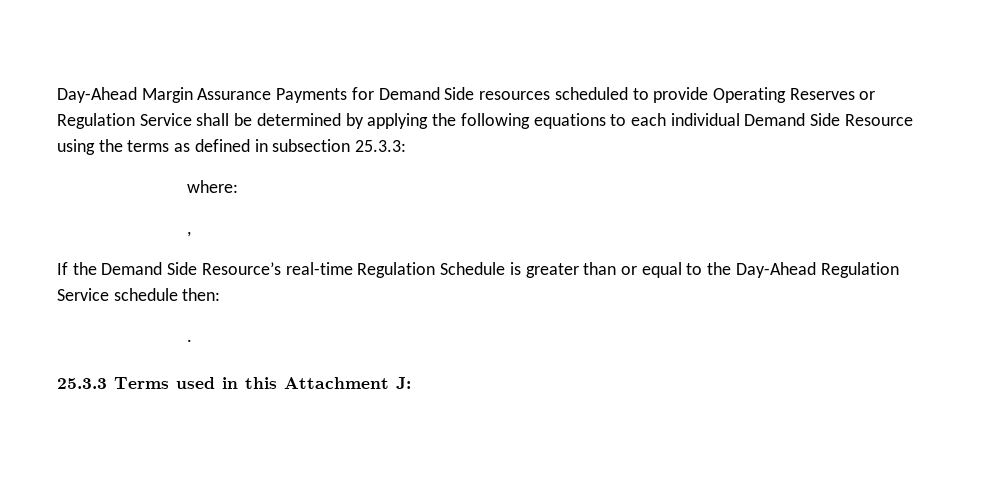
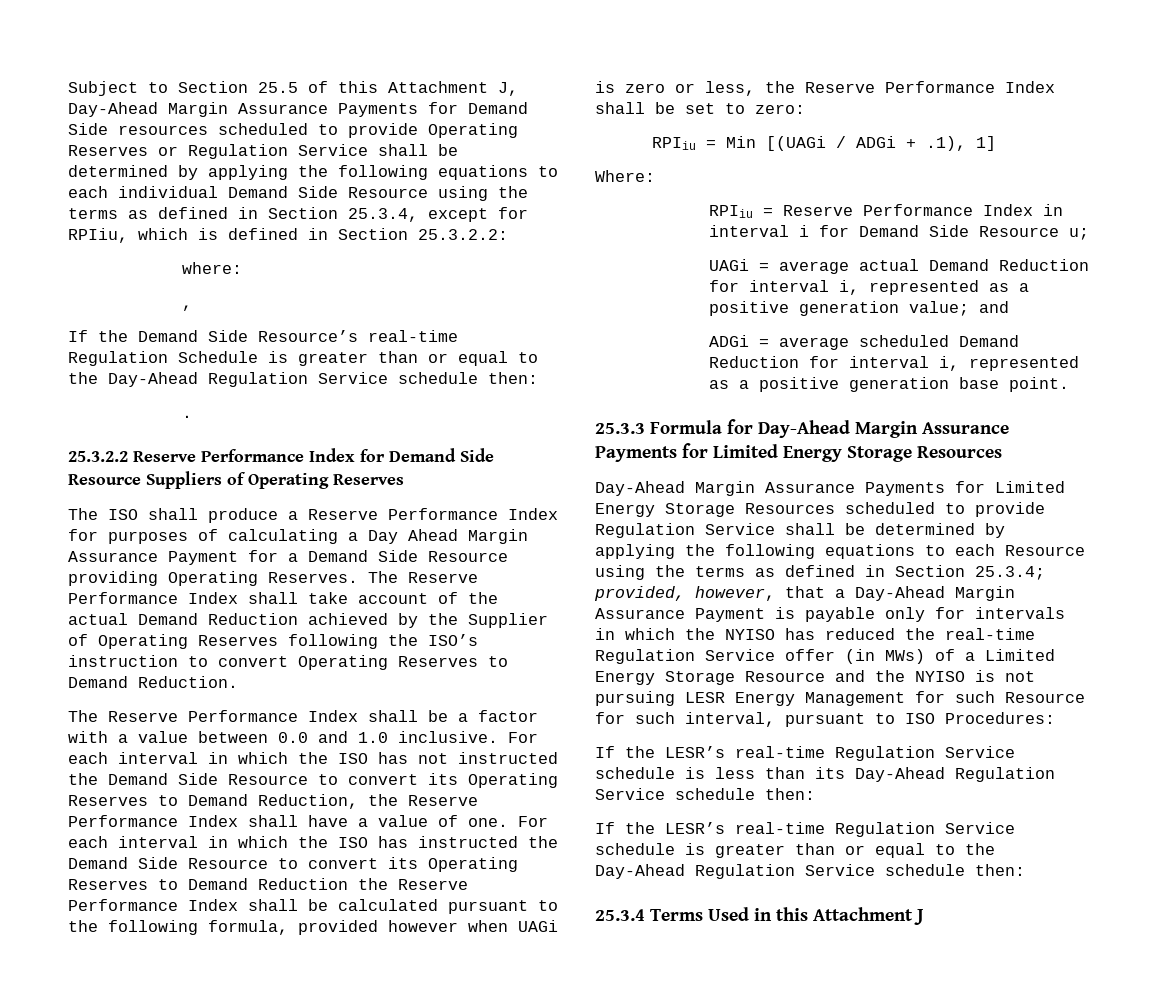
(57, 95) none -> [68,81,518,96] Subject to Section 25.5 of this Attachment J,
[272,139,407,152] subsection 25.3.3: -> [268,207,528,222] [68,228,508,243] Section 25.3.4, except for RPIiu, which is defined in Section 25.3.2.2:
[57,377,215,389] 25.3.3 Terms used -> [68,448,494,462] [68,471,404,489] [68,508,558,523] [68,529,528,544] [68,550,508,565] [68,571,478,586] [68,592,498,604] [68,613,548,628] [68,634,478,649] [68,655,508,670] [68,676,238,688] [68,710,538,722] [68,731,538,743] [68,752,558,764] [68,773,558,788] [68,794,478,809] [68,815,548,827] [68,836,558,848] [68,857,518,872] [68,878,468,890] [68,899,558,914] [68,920,558,935] [595,81,1055,96] [595,102,805,114] [652,136,997,151] [595,170,655,182] [709,204,1064,218] [709,225,1090,240] [709,259,1090,274] [709,280,1030,295] [709,301,1010,316] [709,335,1020,350] [709,356,1080,371] [709,377,1070,392] [595,419,1009,438] [595,443,1002,462] [595,481,1065,496] [595,502,1045,517] [595,523,1005,538] [595,544,1085,559] [595,565,1045,580] [594,586,1015,601] [595,607,1065,622] [595,628,1035,640] [595,649,1055,664] [595,670,1035,685] [595,691,1085,706] [595,712,1055,727] [595,746,1015,761] [595,767,1055,782] [595,788,815,800] [595,822,1015,837] [595,843,995,858] [595,864,1025,879] [595,907,749,921] 25.3.2.2 Reserve Performance Index for Demand Side Resource Suppliers of Operating Reserves // The ISO shall produce a Reserve Performance Index for purposes of calculating a Day Ahead Margin Assurance Payment for a Demand Side Resource providing Operating Reserves. The Reserve Performance Index shall take account of the actual Demand Reduction achieved by the Supplier of Operating Reserves following the ISO’s instruction to convert Operating Reserves to Demand Reduction. // The Reserve Performance Index shall be a factor with a value between 0.0 and 1.0 inclusive. For each interval in which the ISO has not instructed the Demand Side Resource to convert its Operating Reserves to Demand Reduction, the Reserve Performance Index shall have a value of one. For each interval in which the ISO has instructed the Demand Side Resource to convert its Operating Reserves to Demand Reduction the Reserve Performance Index shall be calculated pursuant to the following formula, provided however when UAGi is zero or less, the Reserve Performance Index shall be set to zero: // RPIiu = Min [(UAGi / ADGi + .1), 1] // Where: // RPIiu = Reserve Performance Index in interval i for Demand Side Resource u; // UAGi = average actual Demand Reduction for interval i, represented as a positive generation value; and // ADGi = average scheduled Demand Reduction for interval i, represented as a positive generation base point. // 25.3.3 Formula for Day-Ahead Margin Assurance Payments for Limited Energy Storage Resources // Day-Ahead Margin Assurance Payments for Limited Energy Storage Resources scheduled to provide Regulation Service shall be determined by applying the following equations to each Resource using the terms as defined in Section 25.3.4; provided, however, that a Day-Ahead Margin Assurance Payment is payable only for intervals in which the NYISO has reduced the real-time Regulation Service offer (in MWs) of a Limited Energy Storage Resource and the NYISO is not pursuing LESR Energy Management for such Resource for such interval, pursuant to ISO Procedures: // If the LESR’s real-time Regulation Service schedule is less than its Day-Ahead Regulation Service schedule then: // If the LESR’s real-time Regulation Service schedule is greater than or equal to the Day-Ahead Regulation Service schedule then: // 25.3.4 Terms Used
[396,377,411,389] J: -> [914,909,924,925] J

